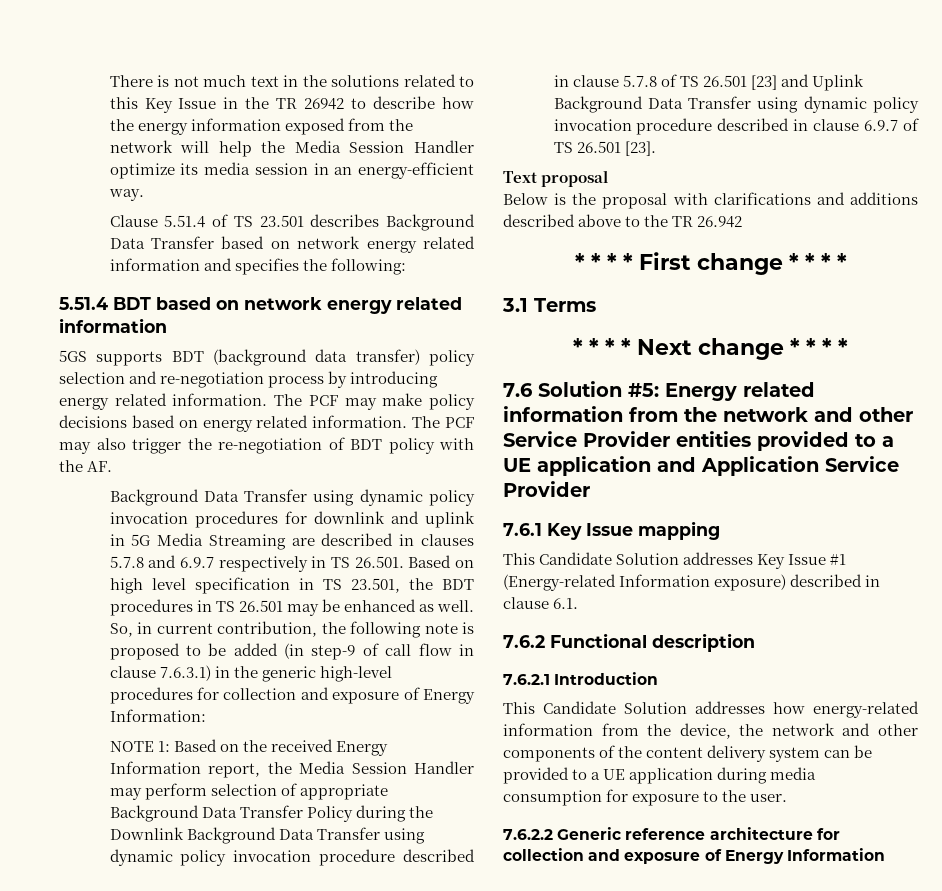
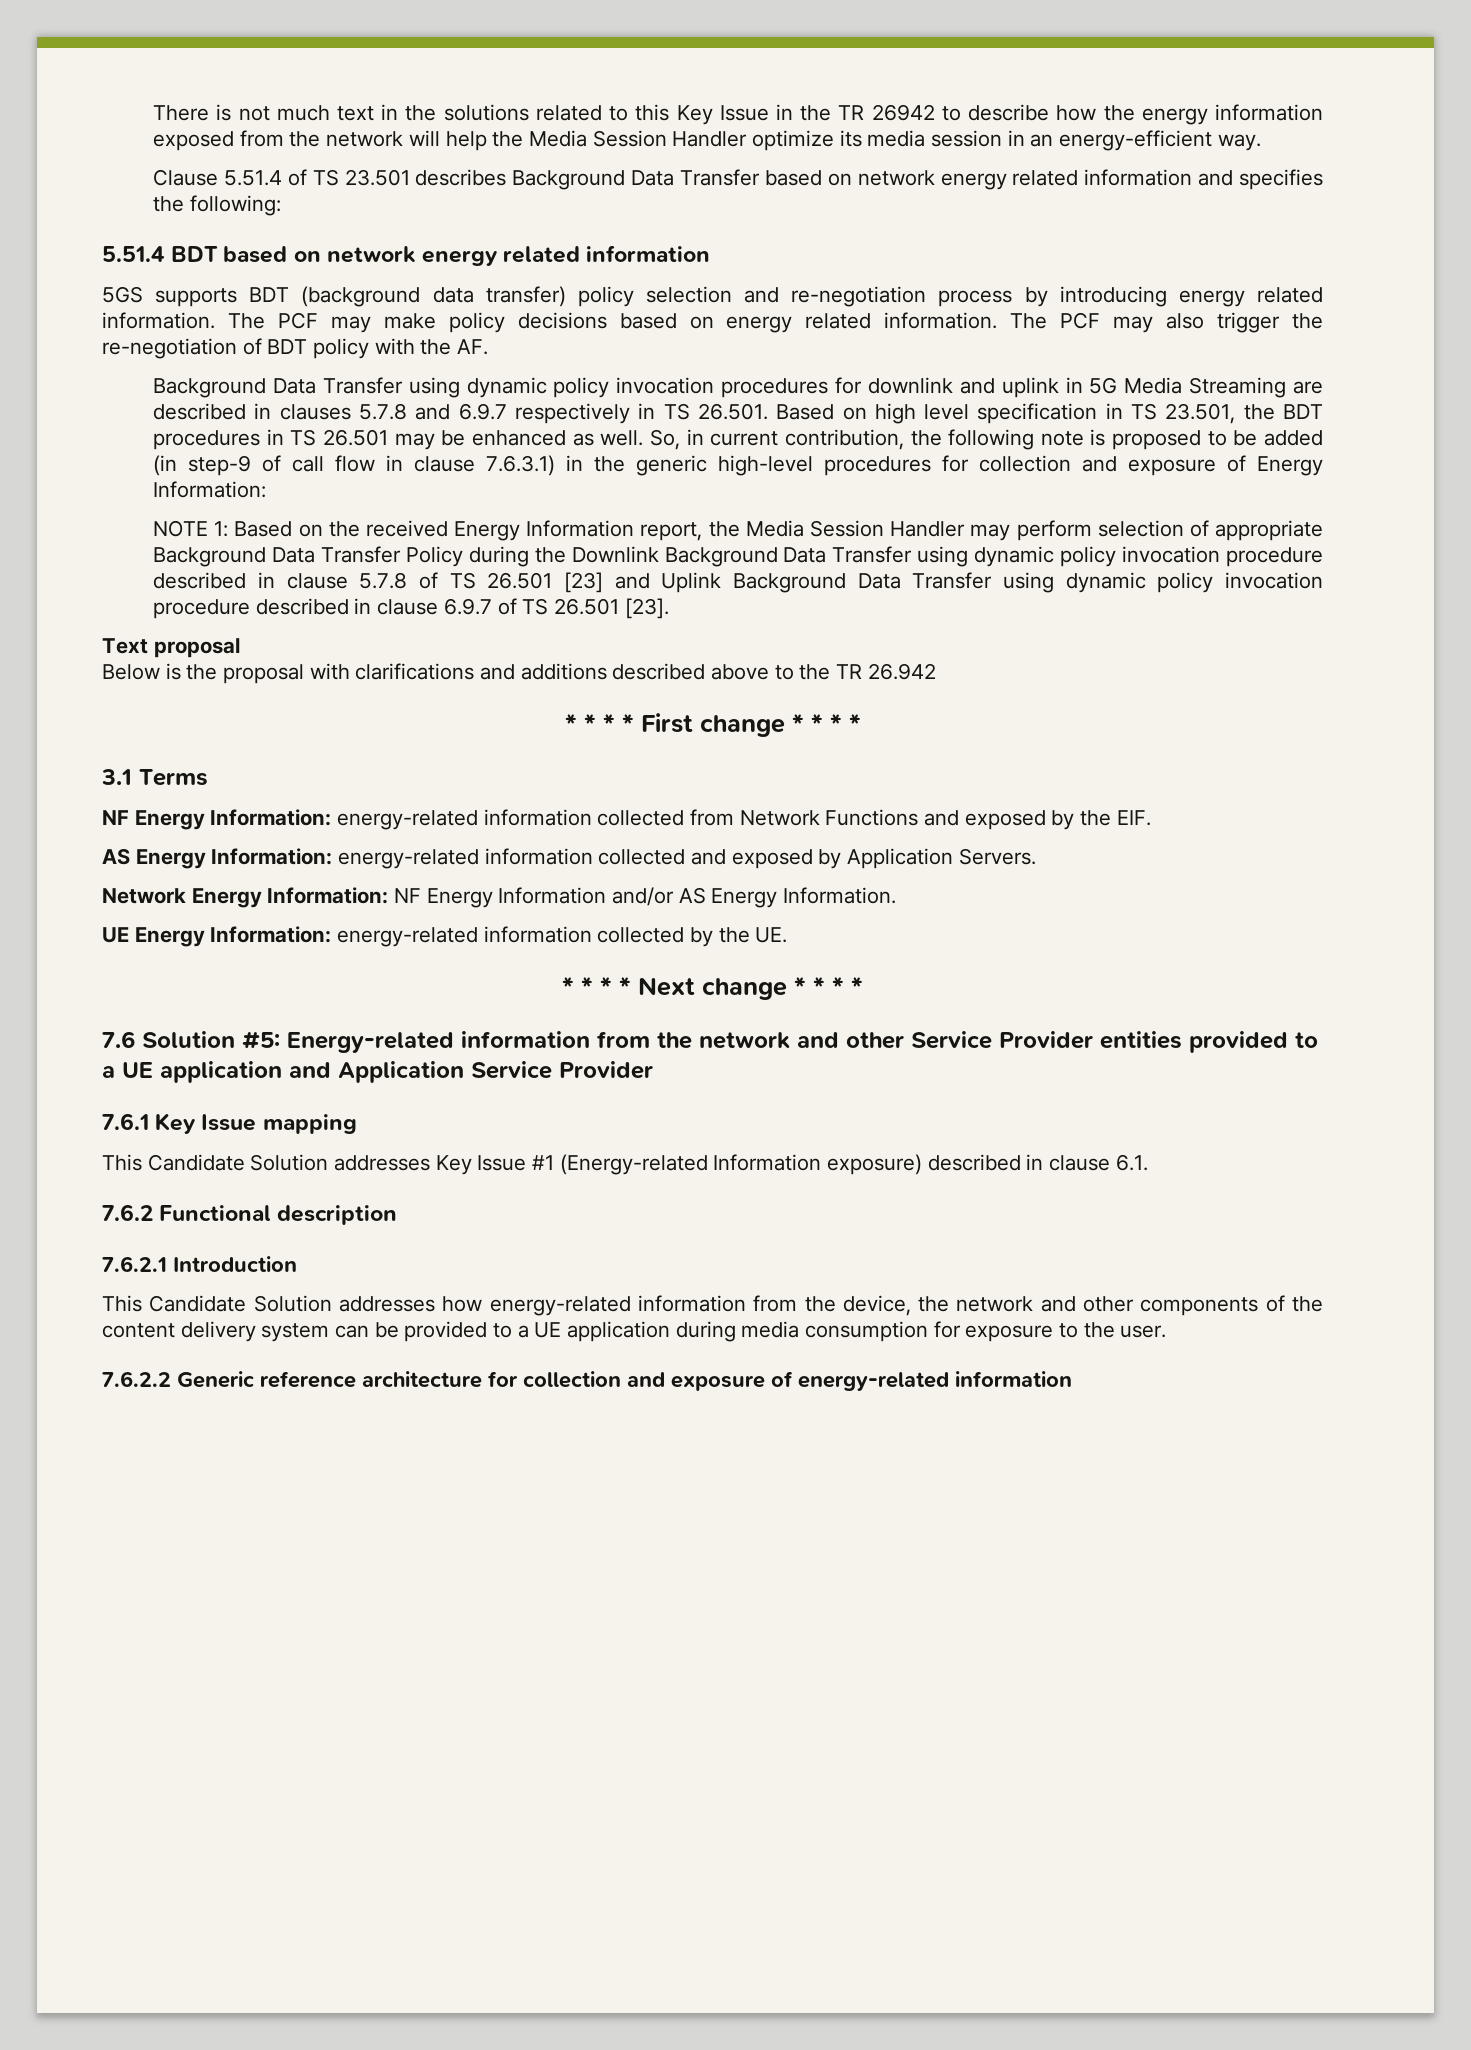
(596, 305) none -> [102,809,1151,830] [102,848,1036,869] [102,887,897,908] [102,926,788,947] // NF Energy Information: energy-related information collected from Network Functions and exposed by the EIF. // AS Energy Information: energy-related information collected and exposed by Application Servers. // Network Energy Information: NF Energy Information and/or AS Energy Information. // UE Energy Information: energy-related information collected by the UE.
[665,382,815,401] Energy related -> [287,1032,454,1053] Energy-related
[724,848,885,864] Energy Information -> [798,1371,1072,1391] energy-related information

